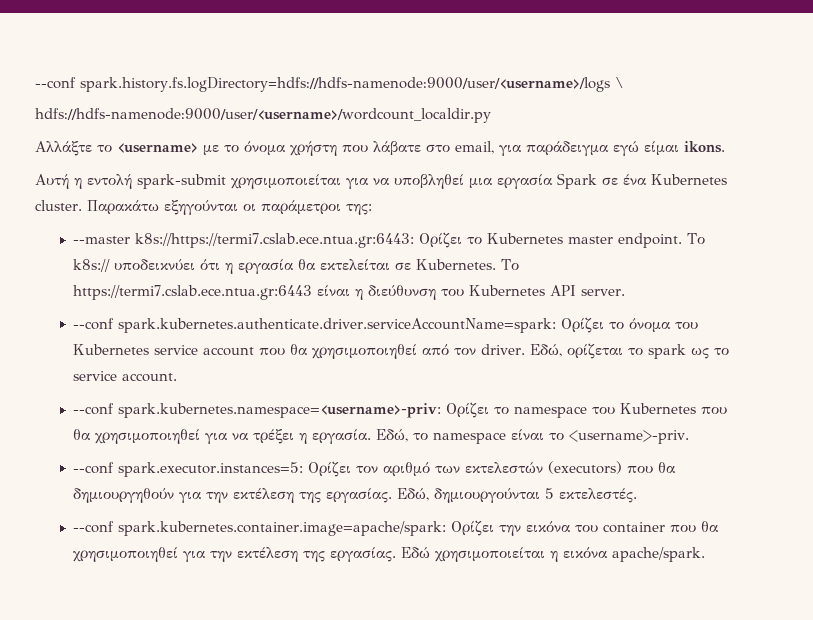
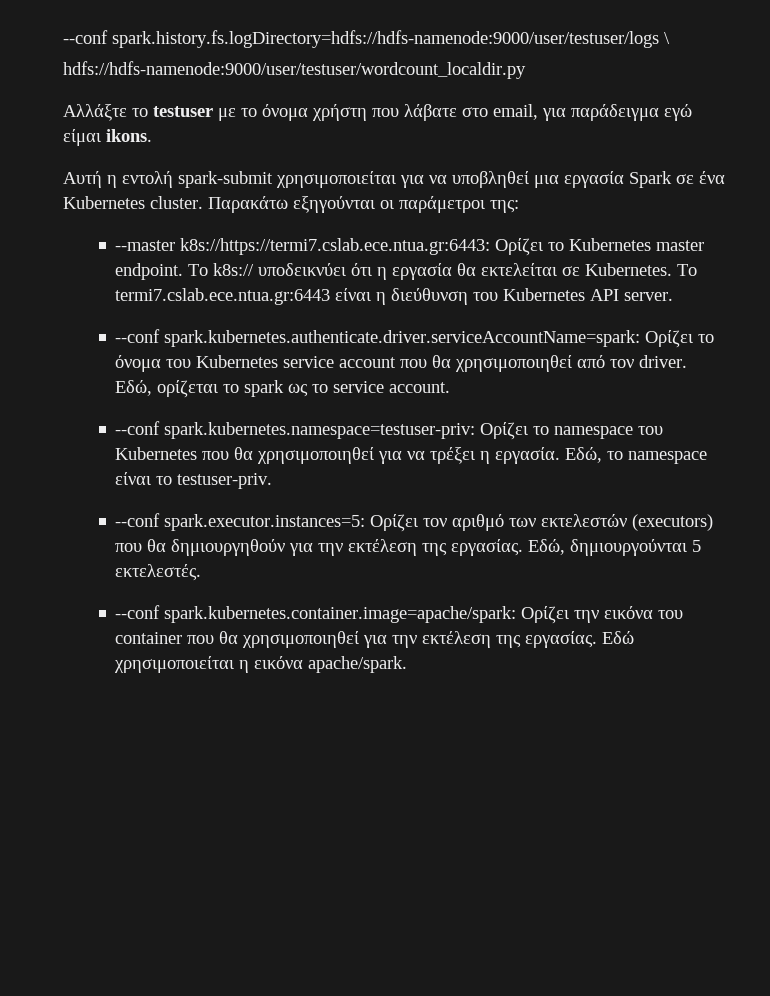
[35,77,610,92] --conf spark.history.fs.logDirectory=hdfs://hdfs-namenode:9000/user/<username>/logs -> [63,30,659,48] --conf spark.history.fs.logDirectory=hdfs://hdfs-namenode:9000/user/testuser/logs
[35,108,491,123] hdfs://hdfs-namenode:9000/user/<username>/wordcount_localdir.py -> [63,61,526,79] hdfs://hdfs-namenode:9000/user/testuser/wordcount_localdir.py
[117,143,198,153] <username> -> [153,106,213,117] testuser
[73,285,313,300] https://termi7.cslab.ece.ntua.gr:6443 -> [115,288,331,305] termi7.cslab.ece.ntua.gr:6443
[118,403,442,418] spark.kubernetes.namespace=<username>-priv: -> [164,422,476,439] spark.kubernetes.namespace=testuser-priv:
[569,430,690,444] <username>-priv. -> [177,473,273,489] testuser-priv.

